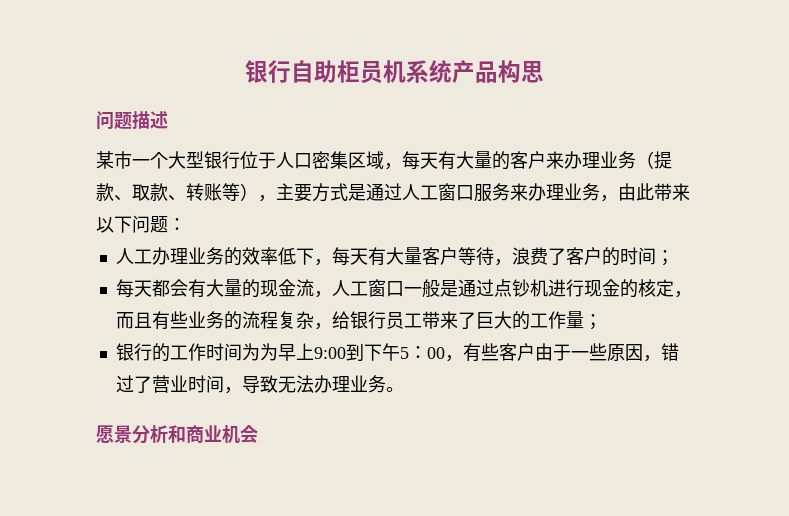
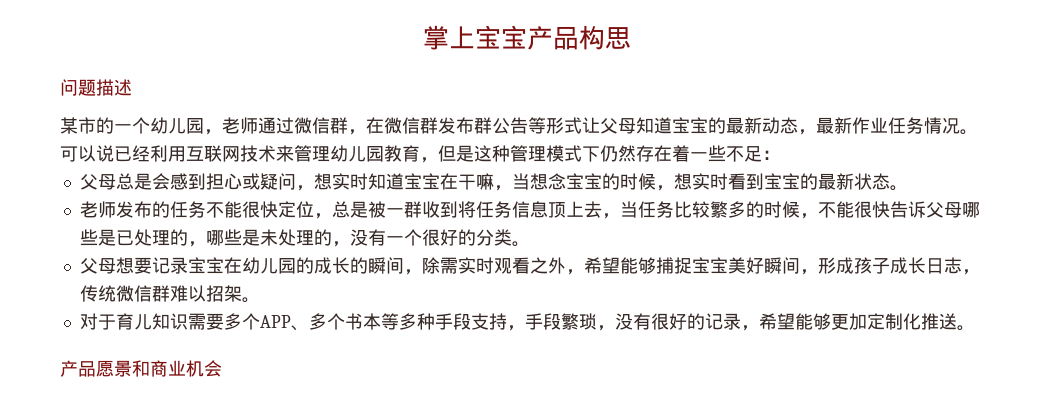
[245,60,452,83] 银行自助柜员机系统 -> [423,25,527,50] 掌上宝宝
[132,151,672,170] [96,183,690,202] [96,215,186,233] [115,247,674,266] [115,279,692,298] [115,311,602,330] [115,343,679,362] [115,375,404,394] [96,425,168,444] 一个大型银行位于人口密集区域，每天有大量的客户来办理业务（提款、取款、转账等），主要方式是通过人工窗口服务来办理业务，由此带来以下问题： // 人工办理业务的效率低下，每天有大量客户等待，浪费了客户的时间； // 每天都会有大量的现金流，人工窗口一般是通过点钞机进行现金的核定，而且有些业务的流程复杂，给银行员工带来了巨大的工作量； // 银行的工作时间为为早上9:00到下午5：00，有些客户由于一些原因，错过了营业时间，导致无法办理业务。 // 愿景分析 -> [96,117,978,135] [60,145,780,163] [79,173,908,191] [79,201,980,219] [79,229,530,247] [79,257,980,275] [79,285,260,303] [79,313,975,331] [60,360,132,377] 的一个幼儿园，老师通过微信群，在微信群发布群公告等形式让父母知道宝宝的最新动态，最新作业任务情况。可以说已经利用互联网技术来管理幼儿园教育，但是这种管理模式下仍然存在着一些不足： // 父母总是会感到担心或疑问，想实时知道宝宝在干嘛，当想念宝宝的时候，想实时看到宝宝的最新状态。 // 老师发布的任务不能很快定位，总是被一群收到将任务信息顶上去，当任务比较繁多的时候，不能很快告诉父母哪些是已处理的，哪些是未处理的，没有一个很好的分类。 // 父母想要记录宝宝在幼儿园的成长的瞬间，除需实时观看之外，希望能够捕捉宝宝美好瞬间，形成孩子成长日志，传统微信群难以招架。 // 对于育儿知识需要多个APP、多个书本等多种手段支持，手段繁琐，没有很好的记录，希望能够更加定制化推送。 // 产品愿景

